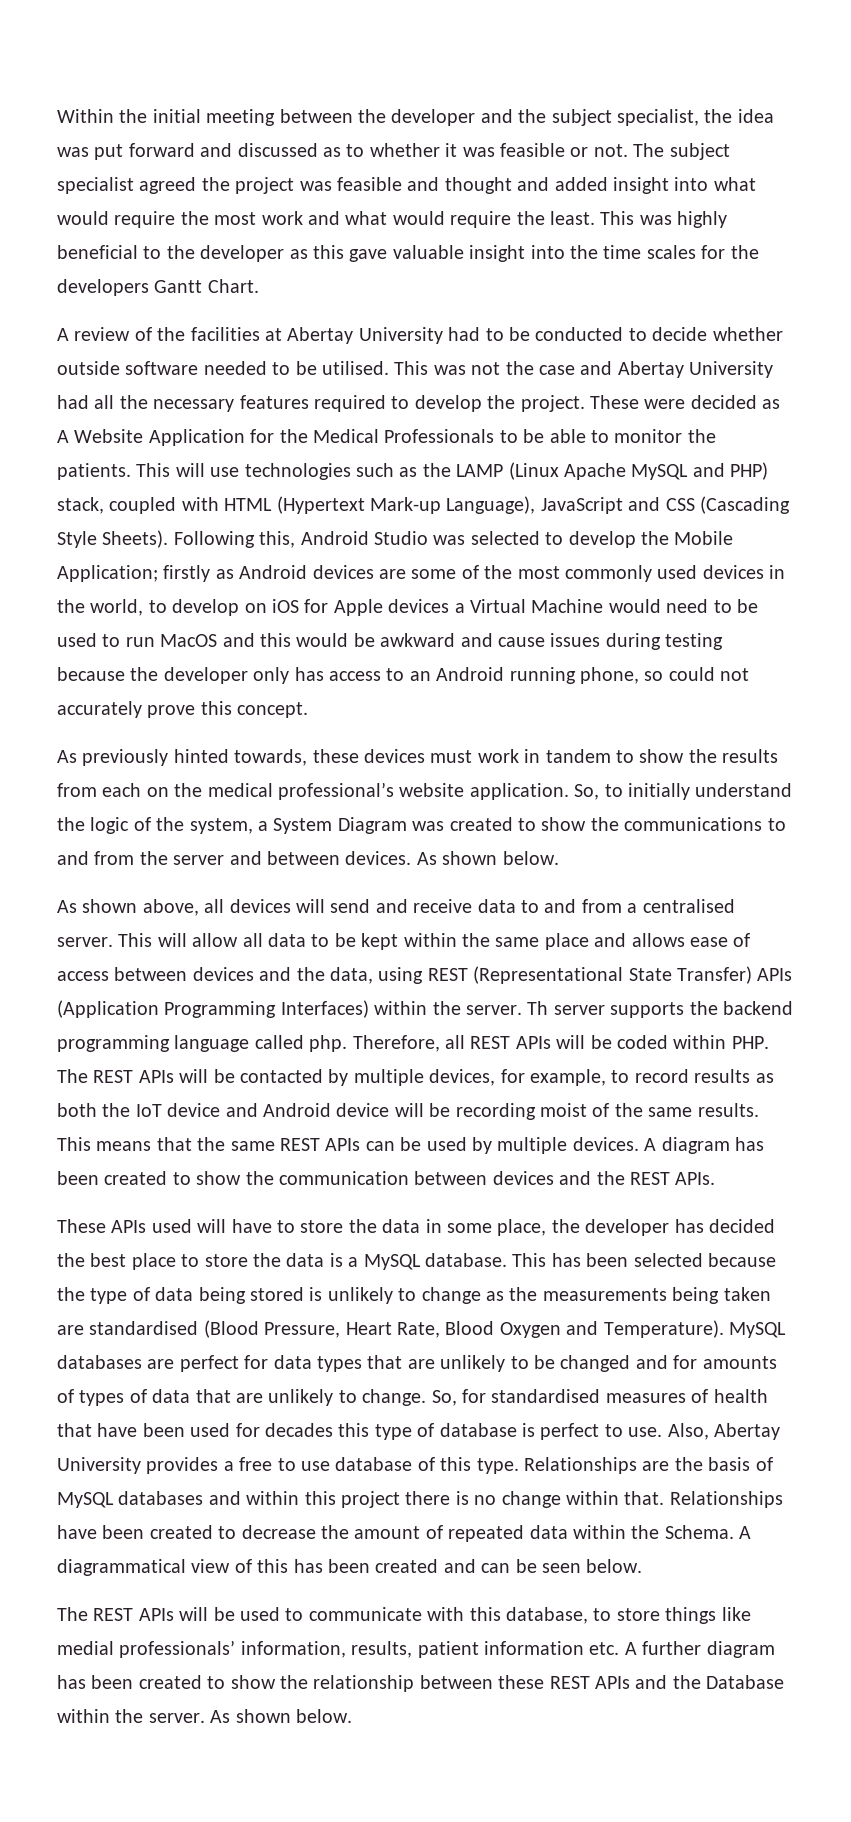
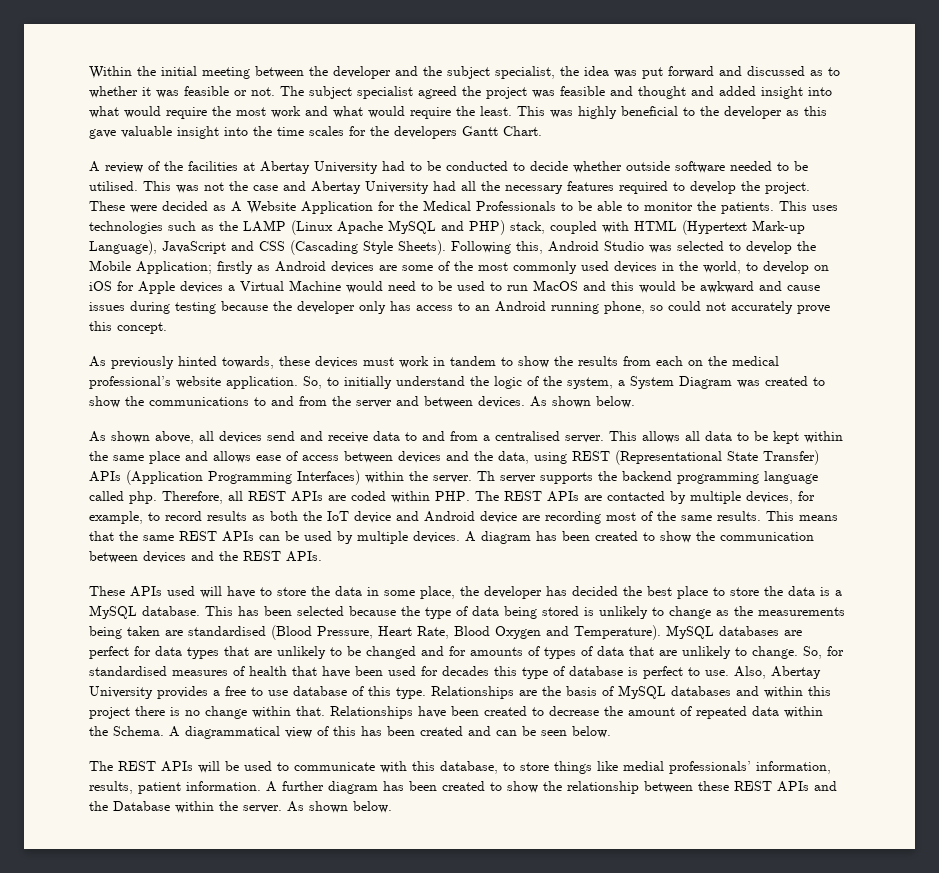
[175,463,240,477] will use -> [812,205,838,211] uses
[296,899,325,913] will -> (262, 437) none
[157,933,239,947] will allow -> [642,431,680,443] allows
[556,1035,612,1049] will be -> [328,495,346,501] are
[179,1069,235,1083] will be -> [584,495,602,501] are
[394,1103,587,1120] will be recording moist -> [522,511,636,524] are recording most
[483,1641,620,1655] information etc. -> [186,781,261,791] information.

